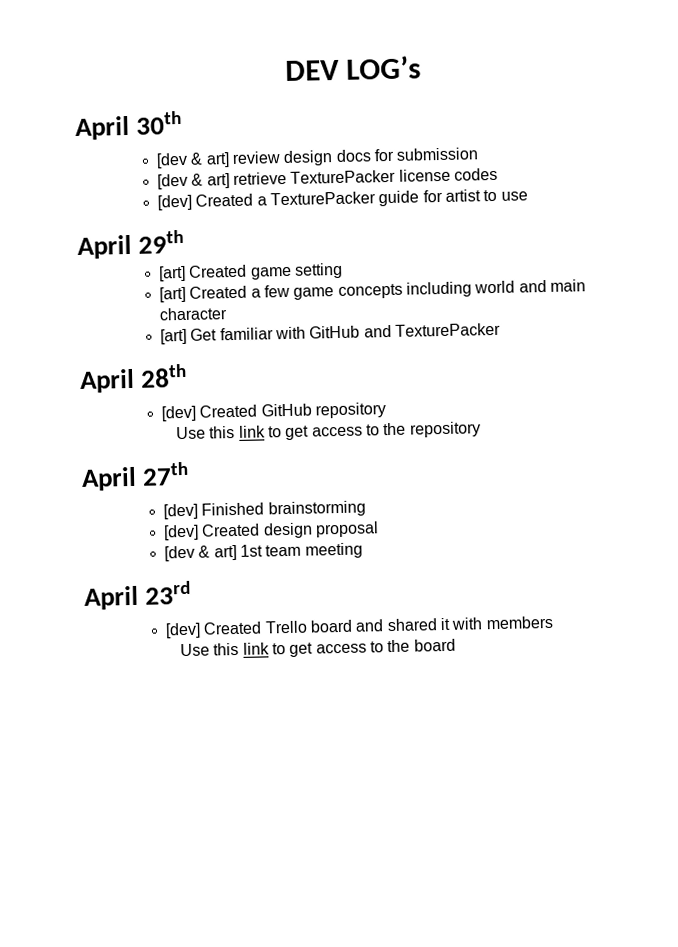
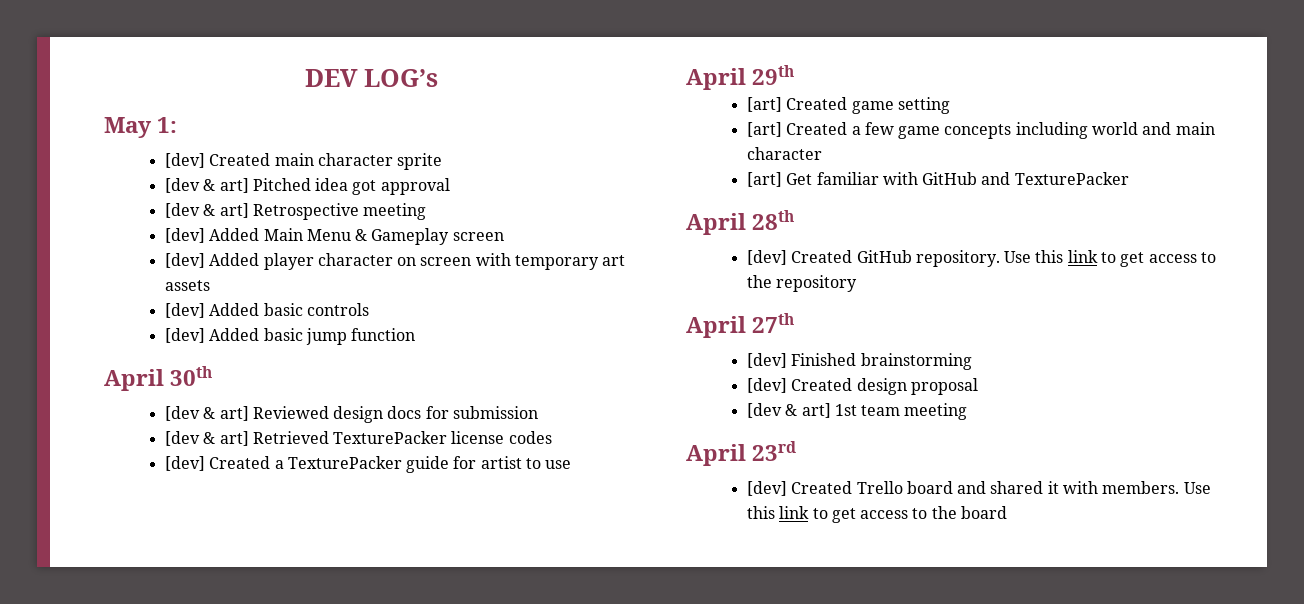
(422, 67) none -> [104,117,178,138] [164,153,443,170] [164,178,450,195] [164,203,427,220] [164,228,504,245] [164,253,626,270] [164,280,210,291] [164,303,369,318] [164,328,416,345] // May 1: // [dev] Created main character sprite // [dev & art] Pitched idea got approval // [dev & art] Retrospective meeting // [dev] Added Main Menu & Gameplay screen // [dev] Added player character on screen with temporary art assets // [dev] Added basic controls // [dev] Added basic jump function
[231,151,281,164] review -> [252,406,329,419] Reviewed
[232,171,287,185] retrieve -> [252,431,329,444] Retrieved
[314,402,386,419] repository // -> [915,250,1000,267] repository.
[485,615,554,630] members // -> [1102,481,1180,494] members.

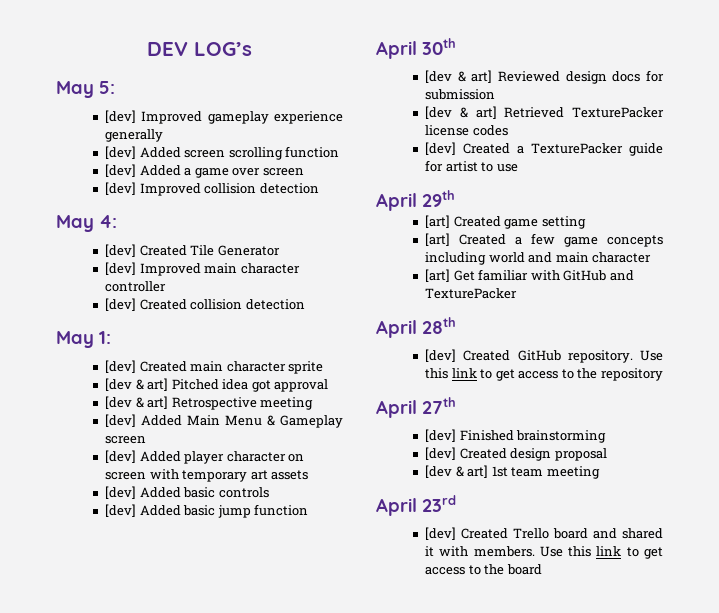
(438, 78) none -> [56,81,115,98] [105,110,343,124] [105,129,164,142] [105,146,340,160] [105,164,304,178] [105,182,319,196] [56,215,117,232] [105,244,280,257] [105,262,300,276] [105,281,167,292] [105,298,305,311] // May 5: // [dev] Improved gameplay experience generally // [dev] Added screen scrolling function // [dev] Added a game over screen // [dev] Improved collision detection // May 4: // [dev] Created Tile Generator // [dev] Improved main character controller // [dev] Created collision detection

